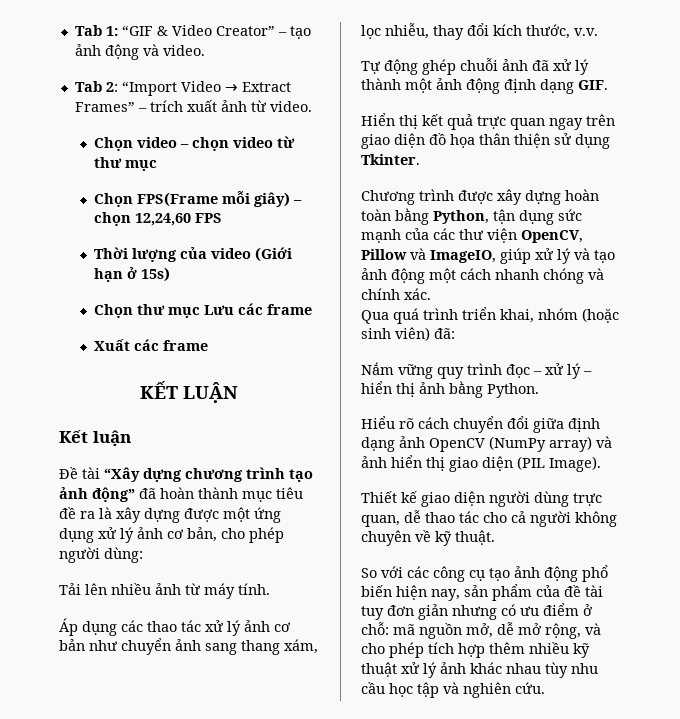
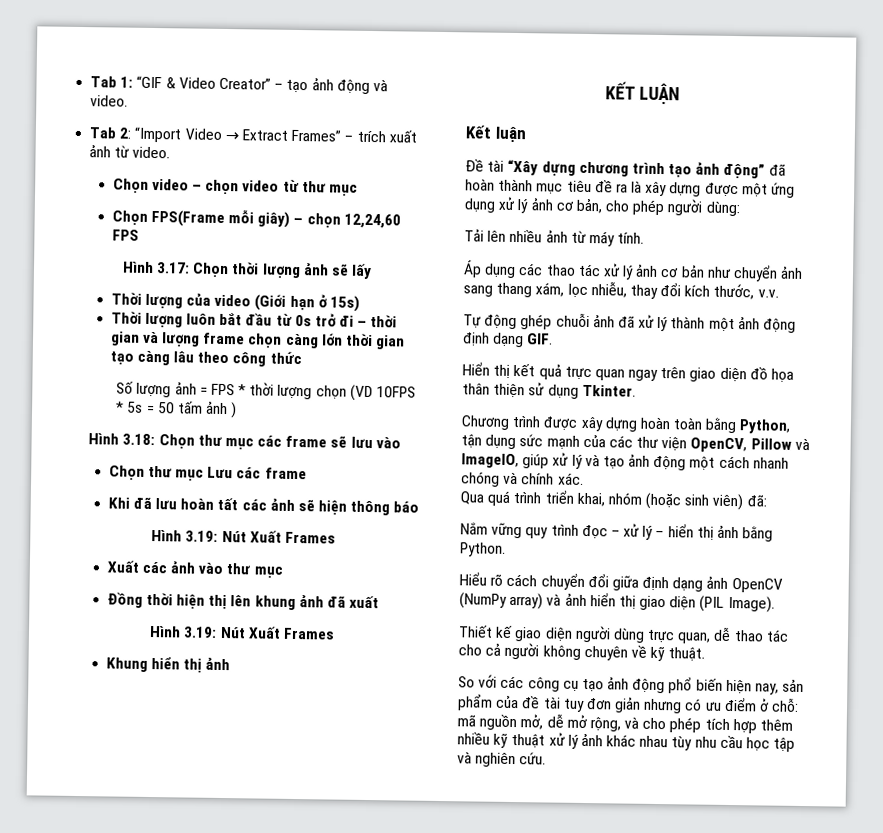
(222, 218) none -> [121,261,373,280] // Hình 3.17: Chọn thời lượng ảnh sẽ lấy
(170, 274) none -> [110,311,398,328] [109,331,406,350] [109,350,302,367] [116,380,417,402] [116,400,238,419] [88,433,401,450] // Thời lượng luôn bắt đầu từ 0s trở đi – thời gian và lượng frame chọn càng lớn thời gian tạo càng lâu theo công thức // Số lượng ảnh = FPS * thời lượng chọn (VD 10FPS * 5s = 50 tấm ảnh ) // Hình 3.18: Chọn thư mục các frame sẽ lưu vào
[93,339,208,351] Xuất các frame -> [107,496,420,516] [151,530,336,544] [106,560,283,578] [106,592,380,611] [149,626,335,640] [105,657,231,673] Khi đã lưu hoàn tất các ảnh sẽ hiện thông báo // Hình 3.19: Nút Xuất Frames // Xuất các ảnh vào thư mục // Đồng thời hiện thị lên khung ảnh đã xuất // Hình 3.19: Nút Xuất Frames // Khung hiển thị ảnh

